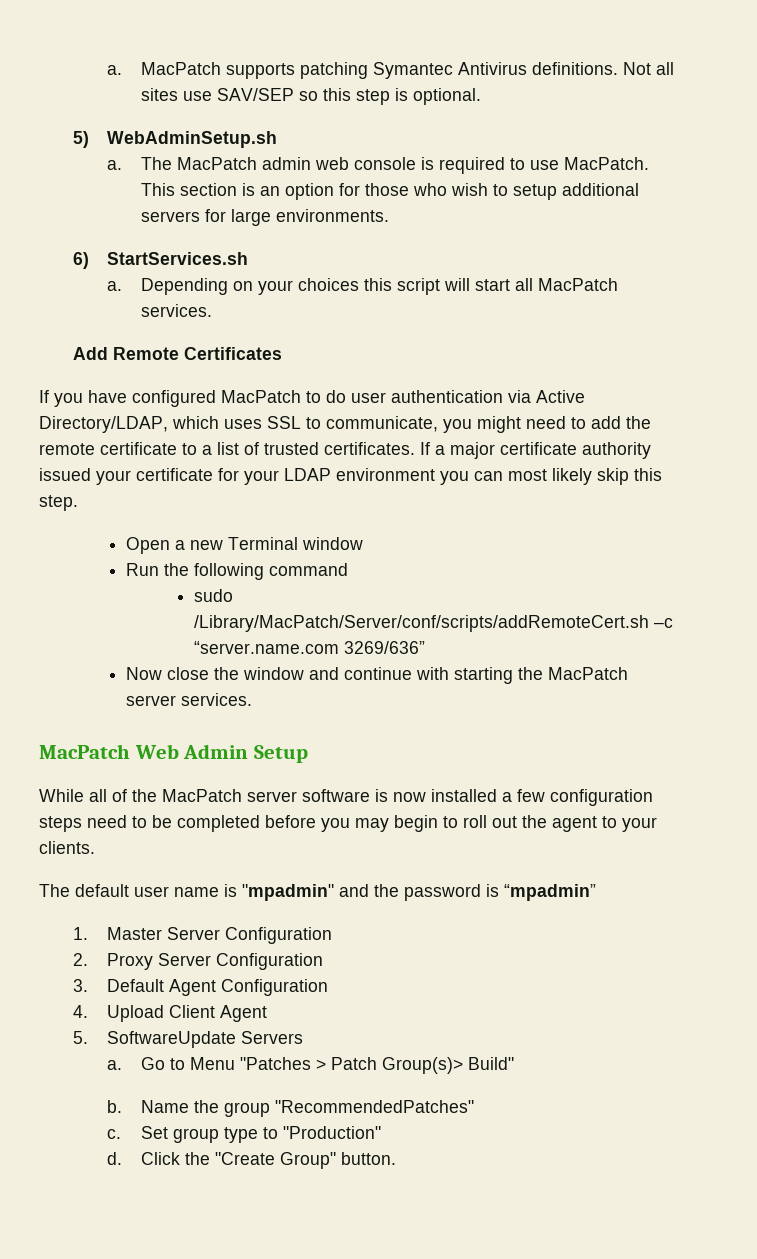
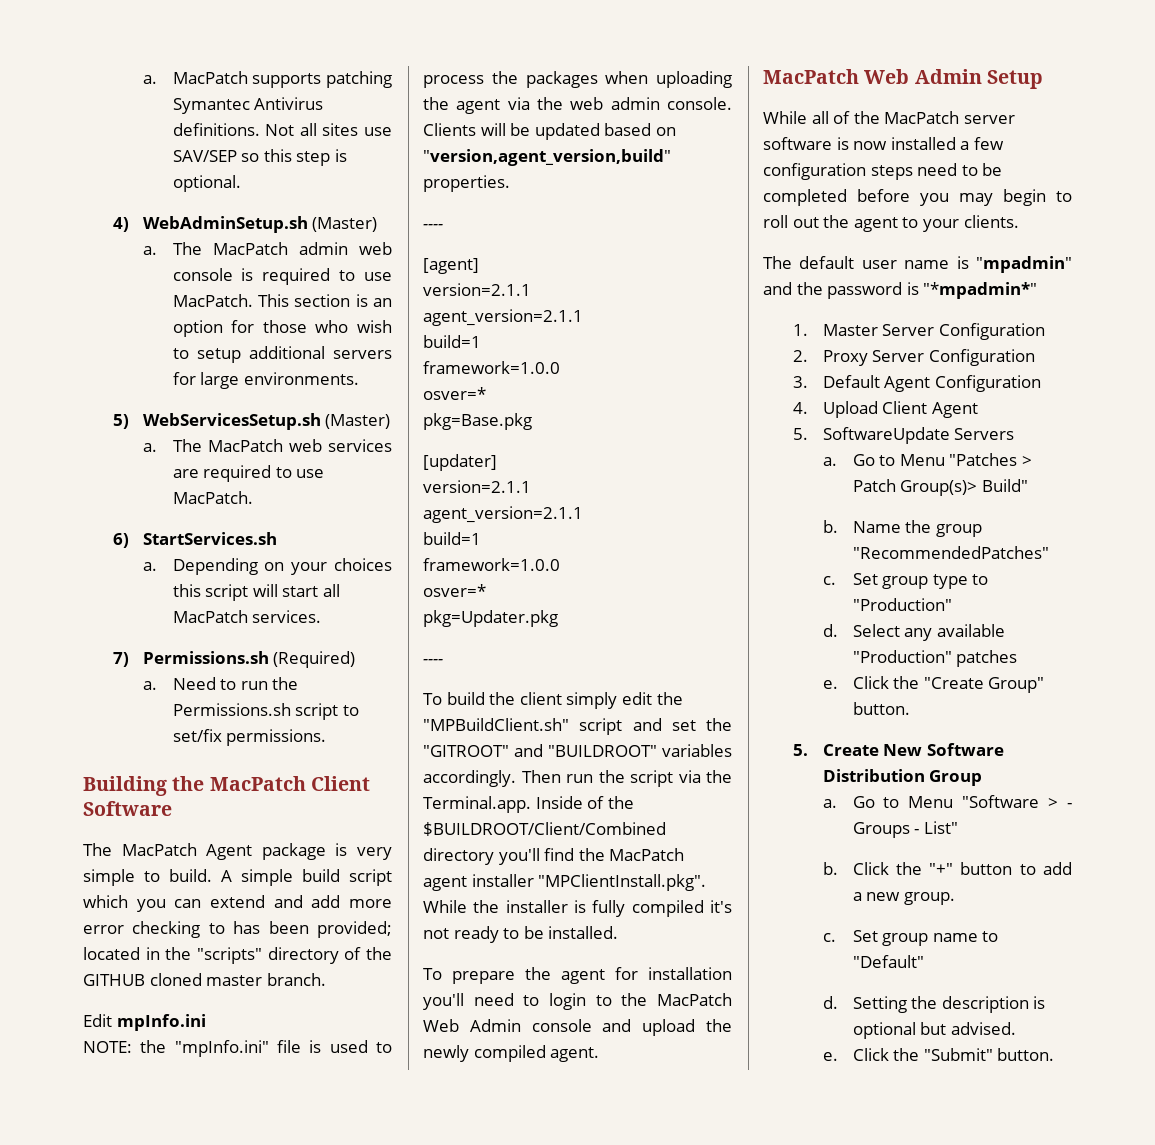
[72,131,89,148] 5) -> [112,217,129,232] 4)
(277, 139) none -> [312,217,378,232] (Master)
(389, 215) none -> [112,413,391,430] [142,439,392,452] [172,465,325,482] [172,491,253,504] // 5) WebServicesSetup.sh (Master) // a. The MacPatch web services are required to use MacPatch.
[72,347,282,360] [39,390,585,407] [39,416,651,433] [39,442,651,459] [39,468,662,485] [39,495,78,511] [125,537,363,554] [125,563,348,580] [193,589,233,602] [193,615,673,632] [193,641,425,654] [125,667,628,684] [125,693,252,706] Add Remote Certificates // If you have configured MacPatch to do user authentication via Active Directory/LDAP, which uses SSL to communicate, you might need to add the remote certificate to a list of trusted certificates. If a major certificate authority issued your certificate for your LDAP environment you can most likely skip this step. // Open a new Terminal window // Run the following command // sudo /Library/MacPatch/Server/conf/scripts/addRemoteCert.sh –c “server.name.com 3269/636” // Now close the window and continue with starting the MacPatch server services. -> [112,651,356,668] [142,677,299,690] [172,703,359,720] [172,729,327,746] [83,776,370,796] [83,801,172,816] [83,843,392,860] [83,869,392,886] [83,895,392,912] [83,921,392,938] [83,947,392,964] [83,973,326,986] [83,1014,206,1031] [83,1040,392,1057] [423,71,732,88] [423,97,732,114] [423,123,676,140] [423,149,671,166] [423,175,510,192] [423,224,443,229] [423,258,479,274] [423,283,531,296] [423,309,583,326] [423,335,481,348] [423,361,560,374] [423,387,486,400] [423,413,532,430] [423,454,497,471] [423,480,531,493] [423,506,583,523] [423,532,481,545] [423,558,560,571] [423,584,486,597] [423,610,558,627] [423,659,443,664] [423,692,683,709] [423,718,732,735] [423,744,732,757] [423,770,732,787] [423,796,634,813] [423,822,666,836] [423,848,685,865] [423,874,707,891] [423,900,732,917] [423,926,619,943] [423,967,732,984] [423,993,732,1010] [423,1019,732,1036] [423,1045,600,1062] 7) Permissions.sh (Required) // a. Need to run the Permissions.sh script to set/fix permissions. // Building the MacPatch Client Software // The MacPatch Agent package is very simple to build. A simple build script which you can extend and add more error checking to has been provided; located in the "scripts" directory of the GITHUB cloned master branch. // Edit mpInfo.ini // NOTE: the "mpInfo.ini" file is used to process the packages when uploading the agent via the web admin console. Clients will be updated based on "version,agent_version,build" properties. // ---- // [agent] // version=2.1.1 // agent_version=2.1.1 // build=1 // framework=1.0.0 // osver=* // pkg=Base.pkg // [updater] // version=2.1.1 // agent_version=2.1.1 // build=1 // framework=1.0.0 // osver=* // pkg=Updater.pkg // ---- // To build the client simply edit the "MPBuildClient.sh" script and set the "GITROOT" and "BUILDROOT" variables accordingly. Then run the script via the Terminal.app. Inside of the $BUILDROOT/Client/Combined directory you'll find the MacPatch agent installer "MPClientInstall.pkg". While the installer is fully compiled it's not ready to be installed. // To prepare the agent for installation you'll need to login to the MacPatch Web Admin console and upload the newly compiled agent.
[504,884,596,901] “mpadmin” -> [923,282,1038,299] "*mpadmin*"
(122, 1158) none -> [852,624,1005,641] [852,650,1018,667] [822,680,838,689] Select any available "Production" patches // e.
(396, 1158) none -> [792,743,1004,756] [822,769,983,786] [822,795,1072,808] [852,821,958,838] [822,862,1072,875] [852,892,955,905] [822,930,999,946] [852,955,924,968] [822,996,1046,1013] [852,1022,1016,1039] [822,1048,1055,1061] // 5. Create New Software Distribution Group // a. Go to Menu "Software > - Groups - List" // b. Click the "+" button to add a new group. // c. Set group name to "Default" // d. Setting the description is optional but advised. // e. Click the "Submit" button.

